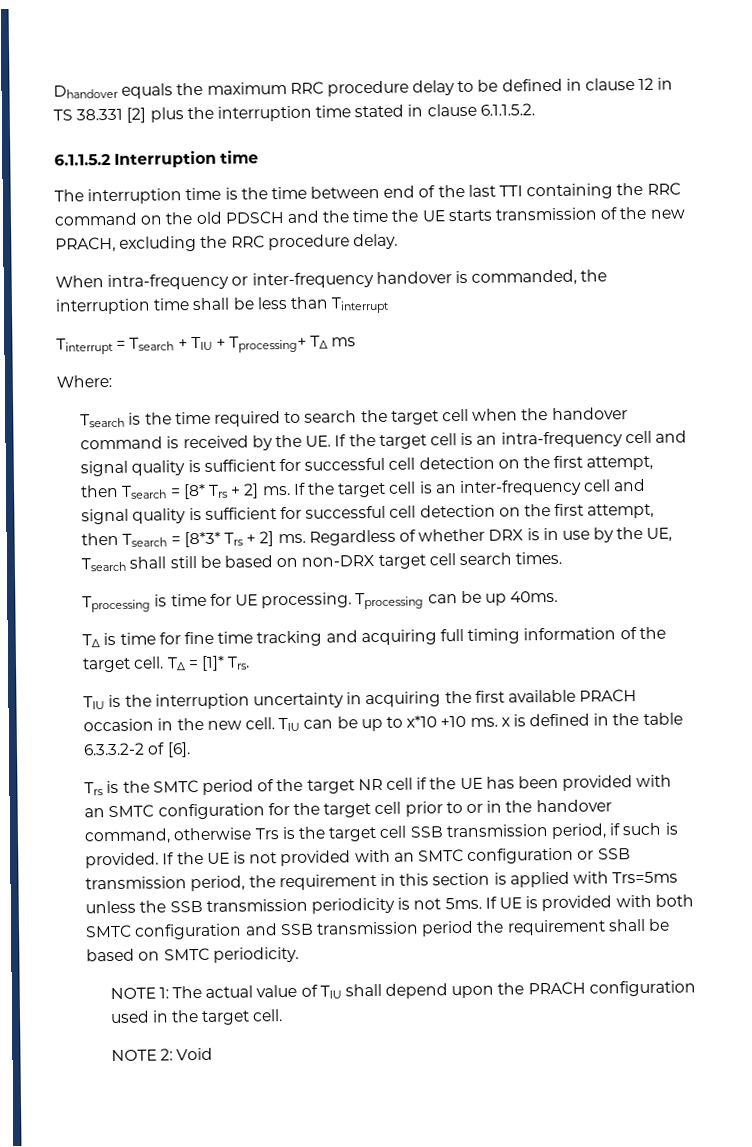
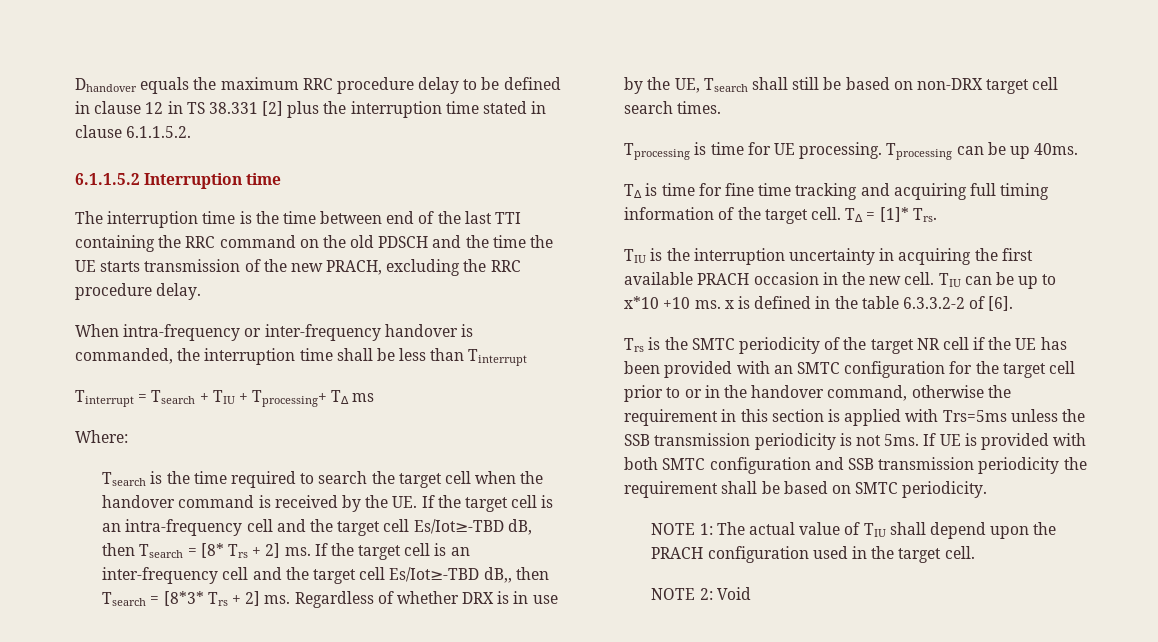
[80,455,654,477] signal quality is sufficient for successful cell detection on the first attempt, -> [309,519,532,536] the target cell Es/Iot≥-TBD dB,
[81,503,655,525] signal quality is sufficient for successful cell detection on the first attempt, -> [285,567,512,584] the target cell Es/Iot≥-TBD dB,,
[202,779,255,795] period -> [738,337,820,354] periodicity
[254,822,678,842] [85,847,631,869] [85,875,246,892] Trs is the target cell SSB transmission period, if such is provided. If the UE is not provided with an SMTC configuration or SSB transmission period, -> (984, 391) none
[421,920,475,937] period -> [978,457,1060,474] periodicity

